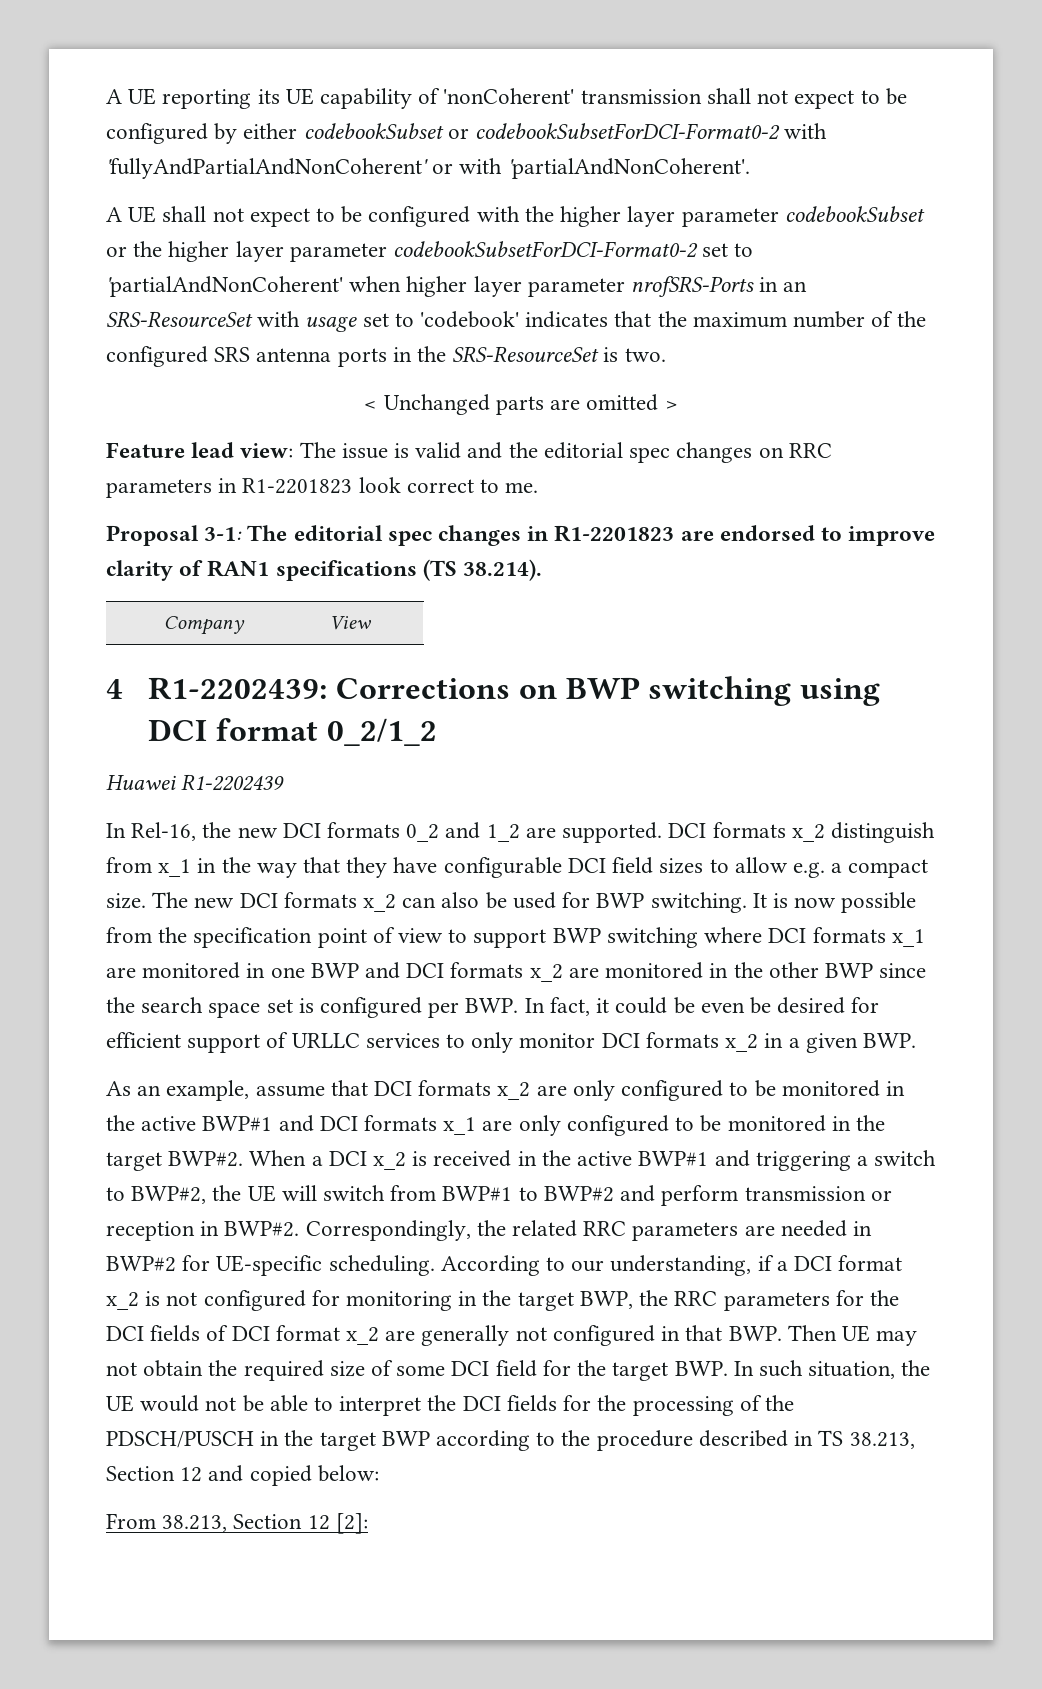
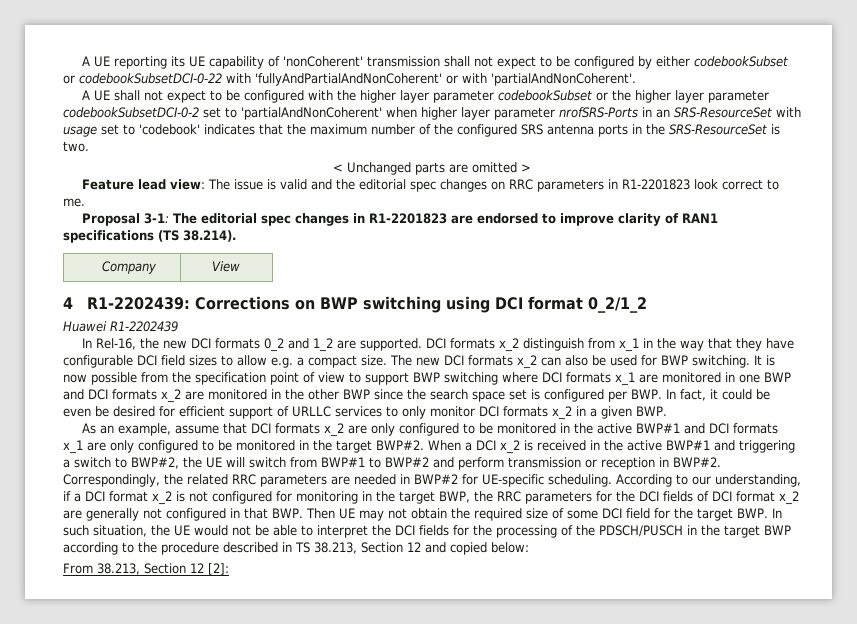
[475,123,781,140] codebookSubsetForDCI-Format0-2 -> [79,73,222,84] codebookSubsetDCI-0-22
[393,241,699,258] codebookSubsetForDCI-Format0-2 -> [63,107,199,118] codebookSubsetDCI-0-2

